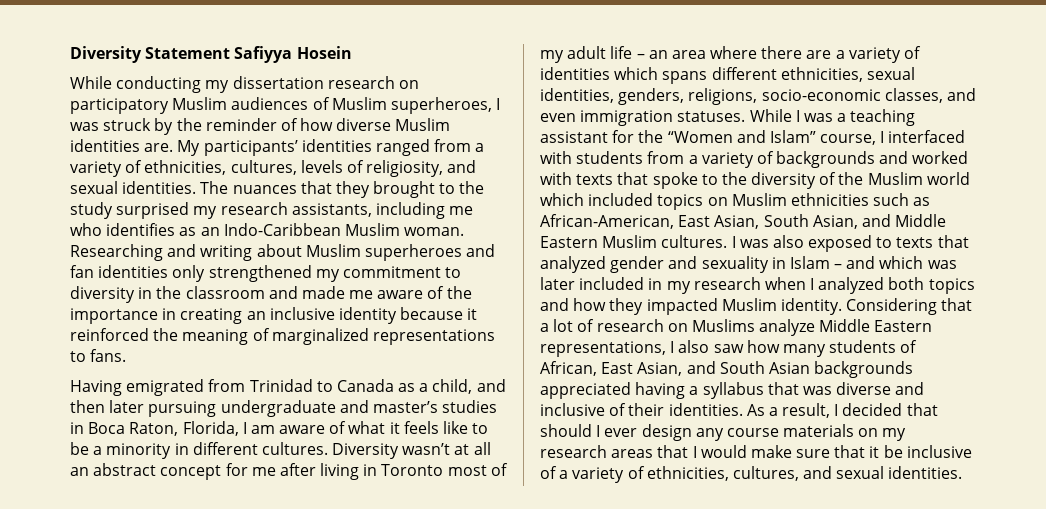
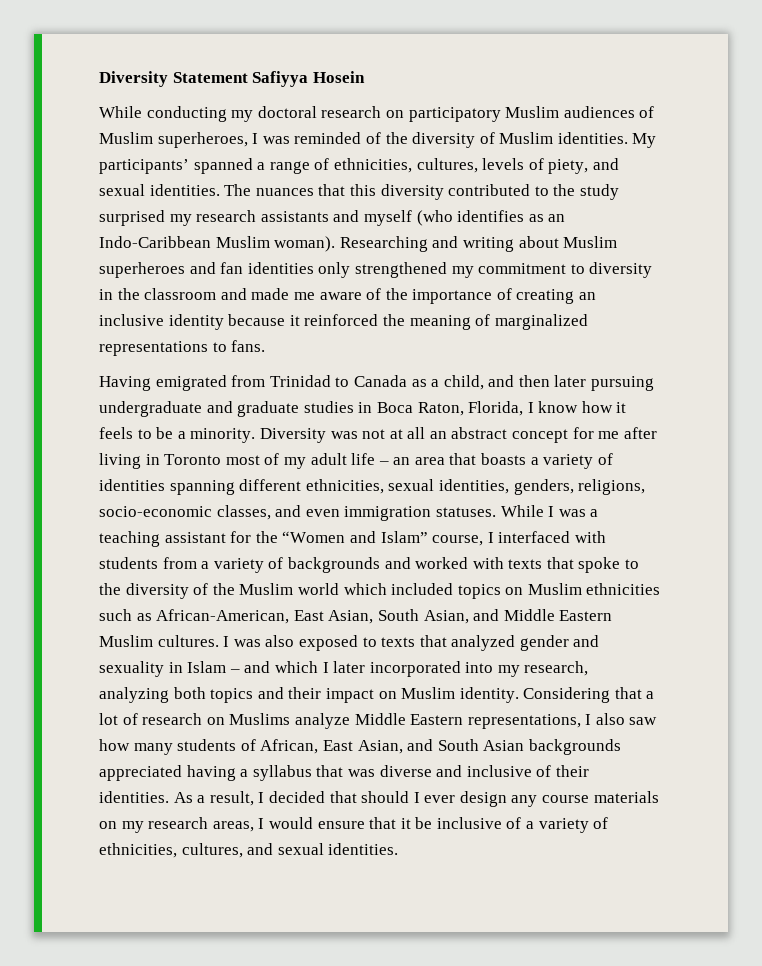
[232,76,324,89] dissertation -> [257,106,317,118] doctoral
[103,118,451,135] [70,139,485,156] [70,161,122,177] struck by the reminder of how diverse Muslim identities are. My participants’ identities ranged from a variety -> [294,132,657,148] [99,158,310,174] reminded of the diversity of Muslim identities. My participants’ spanned a range
[366,160,444,177] religiosity, -> [548,159,589,174] piety,
[335,181,436,198] they brought -> [349,184,531,200] this diversity contributed
[291,202,474,219] [70,223,102,236] assistants, including me who -> [260,210,453,226] assistants and myself (who
[404,227,465,236] woman. -> [274,236,336,252] woman).
[162,308,177,320] in -> [496,288,512,300] of
[372,401,438,413] master’s -> [237,401,300,417] graduate
[250,421,386,434] am aware of what -> [538,401,613,413] know how
[443,421,469,434] like -> (133, 433) none
[106,442,451,459] minority in different cultures. Diversity wasn’t -> [190,428,386,443] minority. Diversity was not
[710,46,832,59] where there are -> [449,453,527,465] that boasts
[614,67,708,84] which spans -> [169,480,235,495] spanning
[927,260,957,269] [540,277,975,294] [540,298,718,315] was later included in my research when I analyzed both topics and how they impacted -> [322,661,589,677] [99,687,397,703] I later incorporated into my research, analyzing both topics and their impact on
[611,445,831,458] areas that I would make sure -> [212,817,365,832] areas, I would ensure

